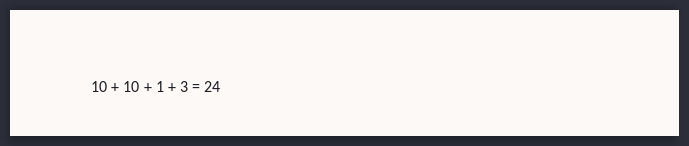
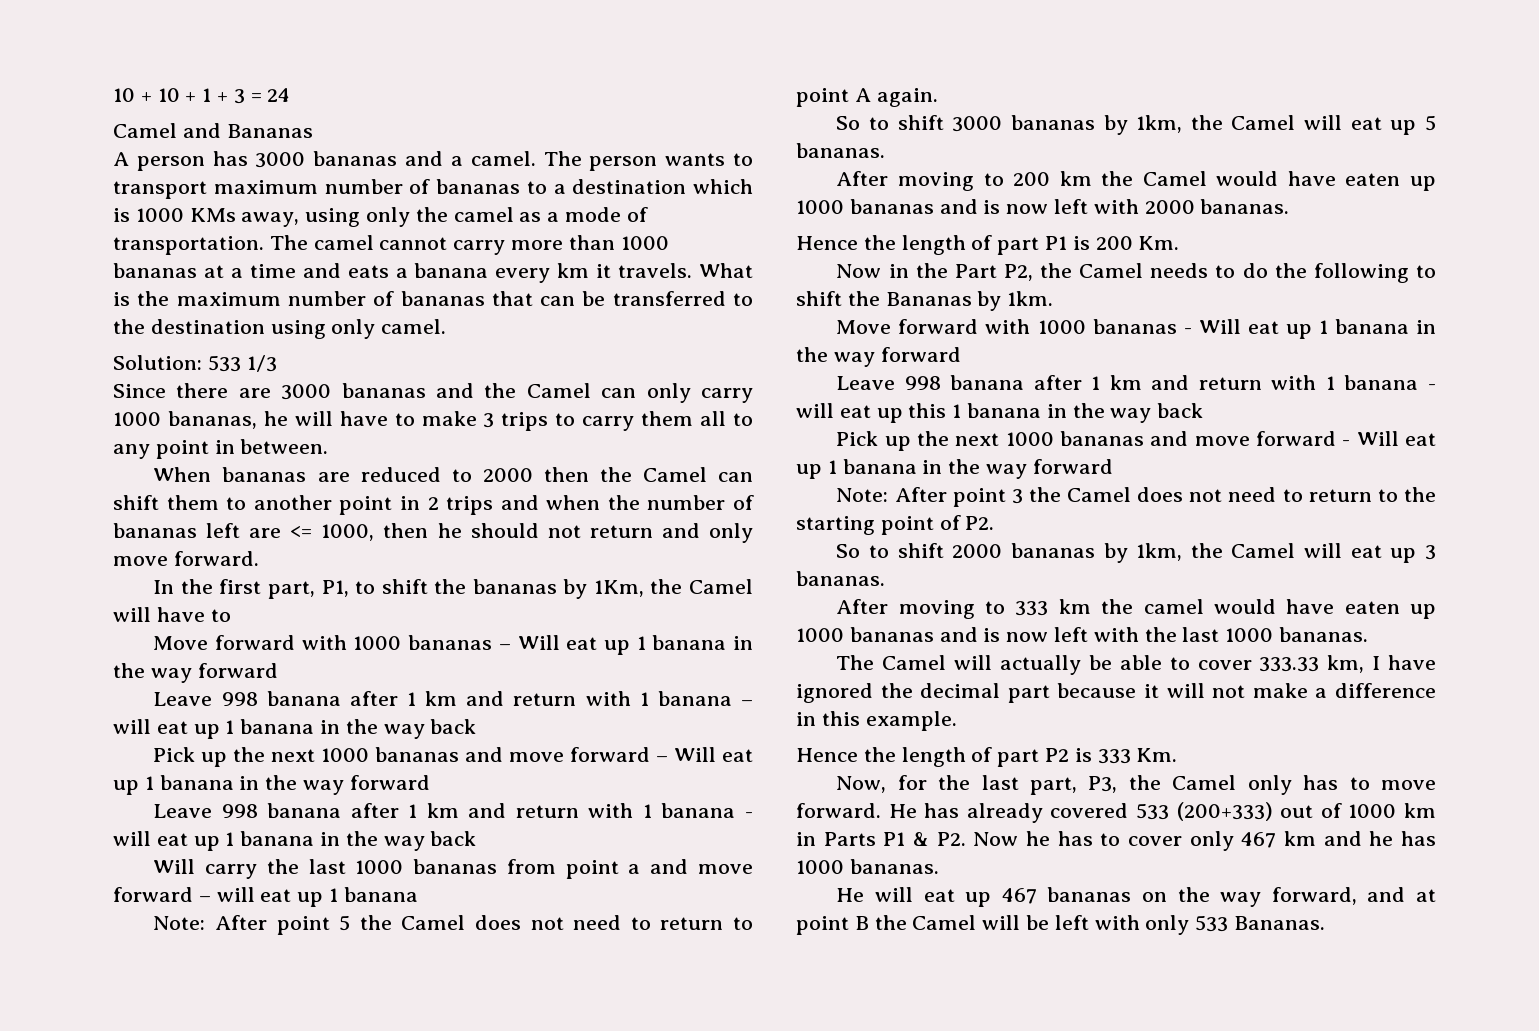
(221, 86) none -> [113,123,313,138] [113,151,753,171] [113,179,753,199] [113,207,648,227] [113,235,669,255] [113,263,754,283] [113,291,753,306] [113,319,447,339] [113,355,277,372] [113,383,753,403] [113,411,753,431] [113,439,329,459] [153,467,754,482] [113,495,754,515] [113,523,753,543] [113,551,259,566] [153,579,753,599] [113,607,231,622] [153,635,754,655] [113,663,278,683] [153,691,754,706] [113,719,477,739] [153,747,753,767] [113,775,430,795] [153,803,753,818] [113,831,477,851] [153,859,753,879] [113,887,418,907] [153,915,753,935] [796,88,938,107] [836,115,1436,135] [796,143,885,158] [836,171,1436,191] [796,199,1290,214] [796,235,1180,255] [836,263,1436,283] [796,291,1054,311] [836,319,1436,339] [796,347,961,367] [836,375,1436,390] [796,403,1204,423] [836,431,1436,451] [796,459,1113,479] [836,487,1436,507] [796,515,995,535] [836,543,1436,563] [796,571,885,586] [836,599,1436,619] [796,627,1369,642] [836,655,1436,675] [796,683,1436,703] [796,711,957,731] [796,747,1178,767] [836,775,1436,795] [796,802,1436,823] [796,831,1436,851] [796,859,939,874] [836,887,1436,907] [796,915,1326,935] // Camel and Bananas // A person has 3000 bananas and a camel. The person wants to transport maximum number of bananas to a destination which is 1000 KMs away, using only the camel as a mode of transportation. The camel cannot carry more than 1000 bananas at a time and eats a banana every km it travels. What is the maximum number of bananas that can be transferred to the destination using only camel. // Solution: 533 1/3 // Since there are 3000 bananas and the Camel can only carry 1000 bananas, he will have to make 3 trips to carry them all to any point in between. // When bananas are reduced to 2000 then the Camel can shift them to another point in 2 trips and when the number of bananas left are <= 1000, then he should not return and only move forward. // In the first part, P1, to shift the bananas by 1Km, the Camel will have to // Move forward with 1000 bananas – Will eat up 1 banana in the way forward // Leave 998 banana after 1 km and return with 1 banana – will eat up 1 banana in the way back // Pick up the next 1000 bananas and move forward – Will eat up 1 banana in the way forward // Leave 998 banana after 1 km and return with 1 banana - will eat up 1 banana in the way back // Will carry the last 1000 bananas from point a and move forward – will eat up 1 banana // Note: After point 5 the Camel does not need to return to point A again. // So to shift 3000 bananas by 1km, the Camel will eat up 5 bananas. // After moving to 200 km the Camel would have eaten up 1000 bananas and is now left with 2000 bananas. // Hence the length of part P1 is 200 Km. // Now in the Part P2, the Camel needs to do the following to shift the Bananas by 1km. // Move forward with 1000 bananas - Will eat up 1 banana in the way forward // Leave 998 banana after 1 km and return with 1 banana - will eat up this 1 banana in the way back // Pick up the next 1000 bananas and move forward - Will eat up 1 banana in the way forward // Note: After point 3 the Camel does not need to return to the starting point of P2. // So to shift 2000 bananas by 1km, the Camel will eat up 3 bananas. // After moving to 333 km the camel would have eaten up 1000 bananas and is now left with the last 1000 bananas. // The Camel will actually be able to cover 333.33 km, I have ignored the decimal part because it will not make a difference in this example. // Hence the length of part P2 is 333 Km. // Now, for the last part, P3, the Camel only has to move forward. He has already covered 533 (200+333) out of 1000 km in Parts P1 & P2. Now he has to cover only 467 km and he has 1000 bananas. // He will eat up 467 bananas on the way forward, and at point B the Camel will be left with only 533 Bananas.

